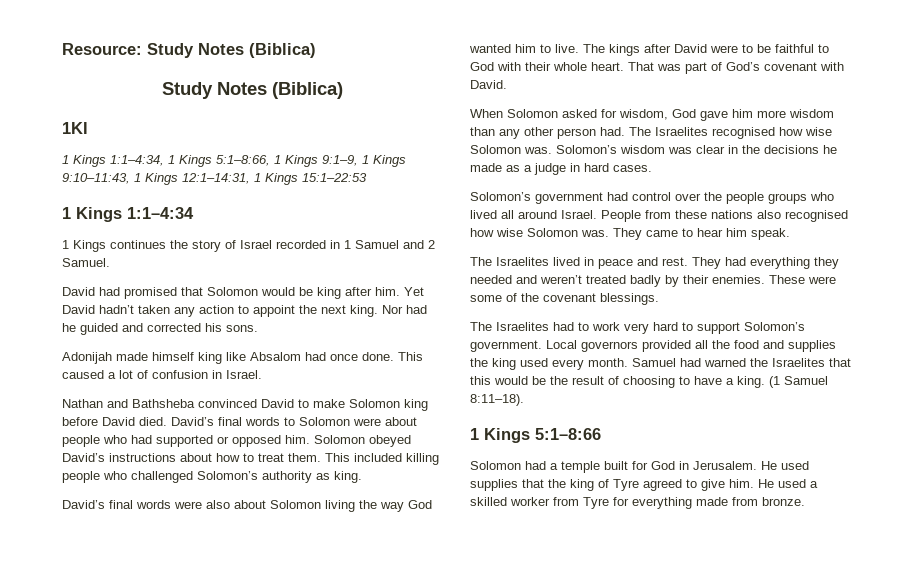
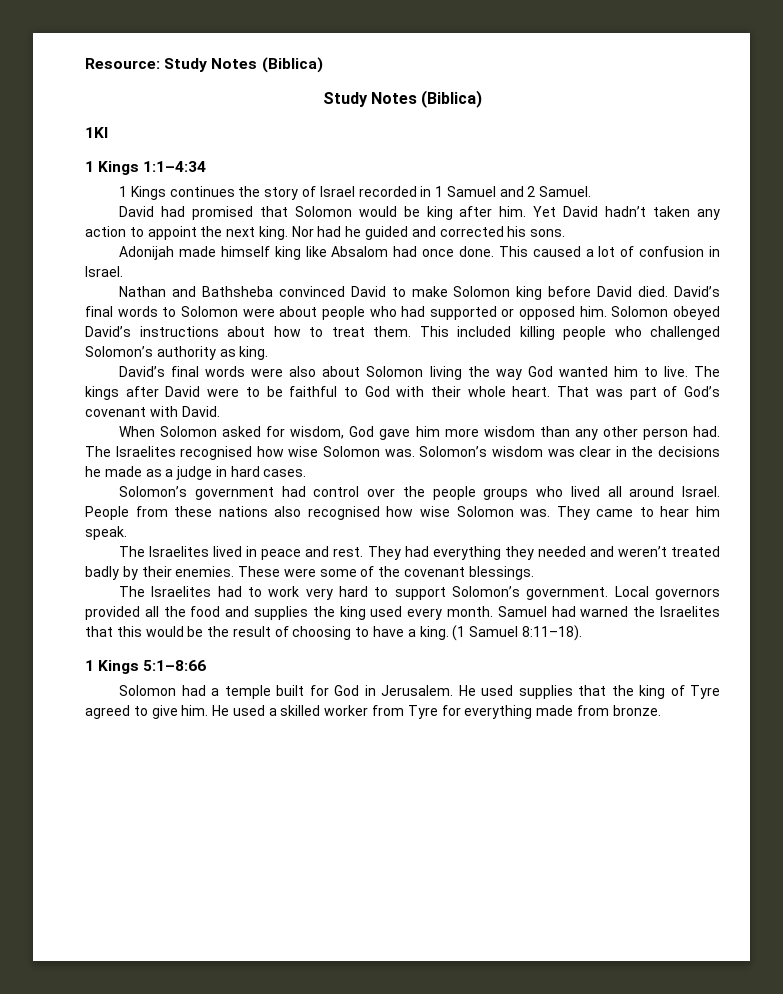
[62,155,406,167] [62,173,367,185] // 1 Kings 1:1–4:34, 1 Kings 5:1–8:66, 1 Kings 9:1–9, 1 Kings 9:10–11:43, 1 Kings 12:1–14:31, 1 Kings 15:1–22:53 -> (108, 132) none

